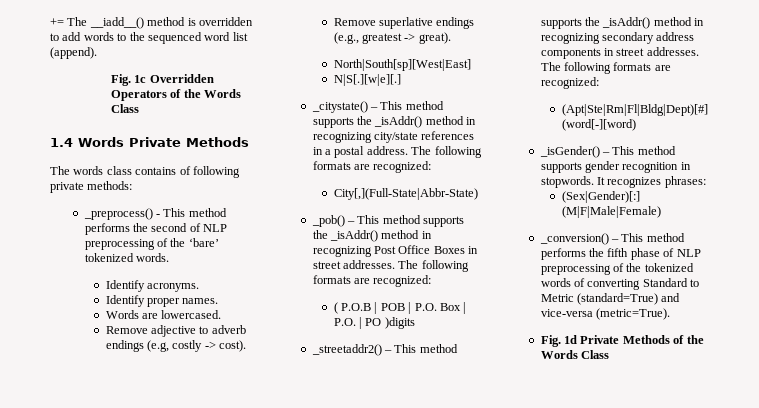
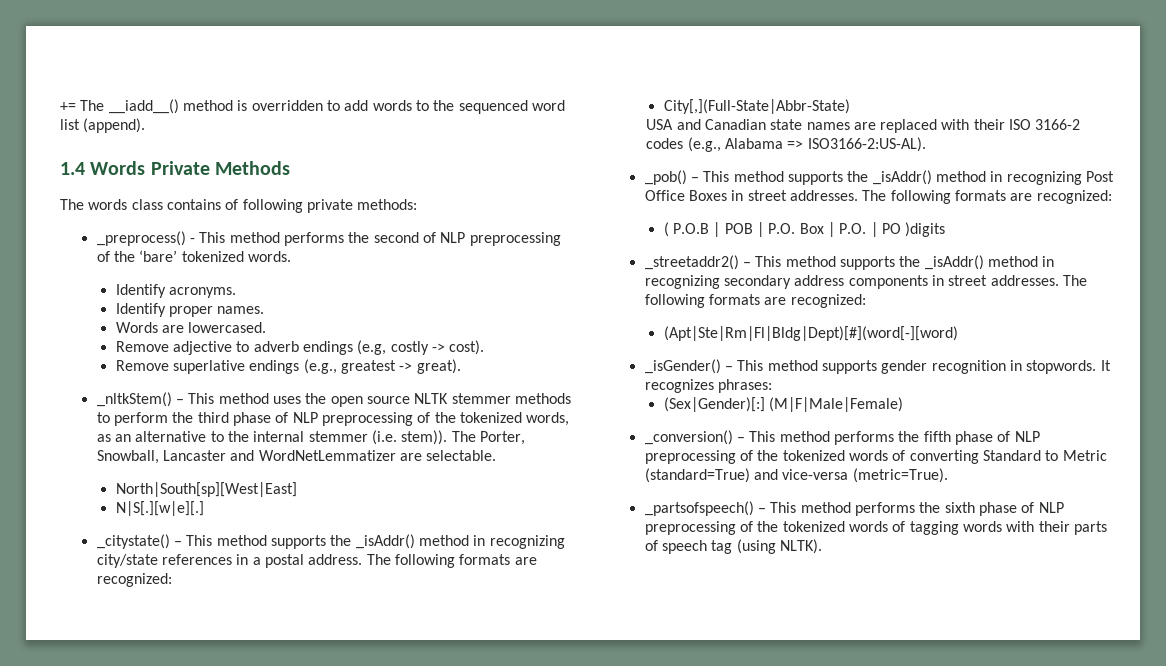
[110,74,214,86] [110,89,242,101] [110,104,139,113] // Fig. 1c Overridden Operators of the Words Class -> (146, 125) none
(451, 38) none -> [96,392,571,407] [96,412,570,426] [96,430,525,445] [96,450,497,464] // _nltkStem() – This method uses the open source NLTK stemmer methods to perform the third phase of NLP preprocessing of the tokenized words, as an alternative to the internal stemmer (i.e. stem)). The Porter, Snowball, Lancaster and WordNetLemmatizer are selectable.
(478, 194) none -> [646,119,1081,133] [646,137,926,152] // USA and Canadian state names are replaced with their ISO 3166-2 codes (e.g., Alabama => ISO3166-2:US-AL).
[540,335,704,347] [540,350,610,359] Fig. 1d Private Methods of the Words Class -> [644,501,1064,516] [644,521,1107,535] [644,539,822,554] _partsofspeech() – This method performs the sixth phase of NLP preprocessing of the tokenized words of tagging words with their parts of speech tag (using NLTK).

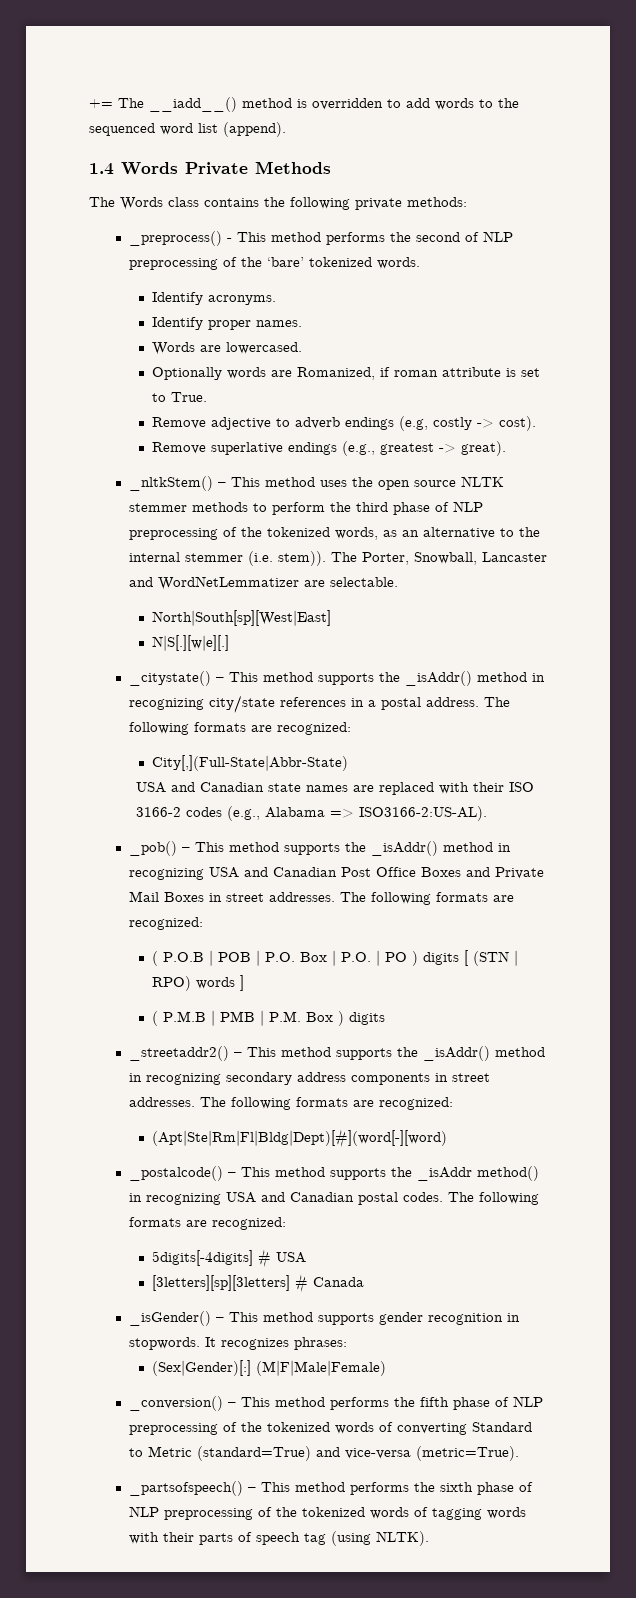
[88,199,128,210] words -> [120,197,163,210] Words
[225,199,239,210] of -> [264,197,285,207] the
(267, 327) none -> [152,367,541,380] [152,392,208,402] // Optionally words are Romanized, if roman attribute is set to True.
[1085,171,1114,182] [644,190,685,201] Post Office -> [208,867,544,879] [128,891,159,902] USA and Canadian Post Office Boxes and Private Mail
[905,222,946,237] )digits -> [412,950,519,966] [152,975,245,991] [152,1010,386,1026] ) digits [ (STN | RPO) words ] // ( P.M.B | PMB | P.M. Box ) digits
(958, 333) none -> [128,1166,539,1181] [128,1192,539,1205] [128,1217,286,1230] [152,1249,307,1268] [152,1274,365,1293] // _postalcode() – This method supports the _isAddr method() in recognizing USA and Canadian postal codes. The following formats are recognized: // 5digits[-4digits] # USA // [3letters][sp][3letters] # Canada

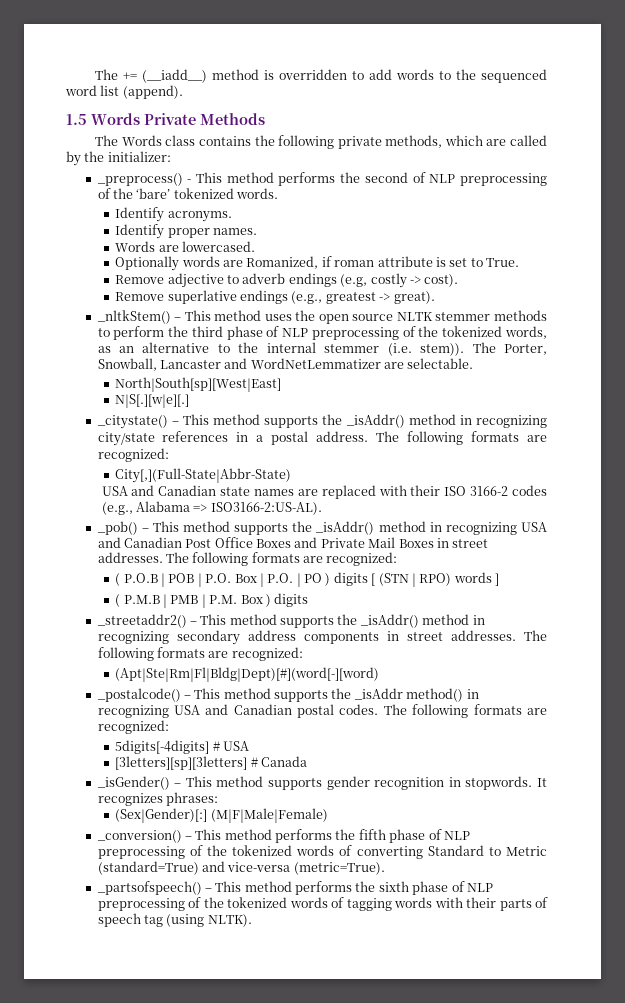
[89,97,237,112] += The __iadd__() -> [95,69,208,83] The += (__iadd__)
[89,163,114,175] 1.4 -> [66,114,87,125] 1.5
[407,197,467,207] methods: -> [385,135,548,148] [66,151,171,166] methods, which are called by the initializer:

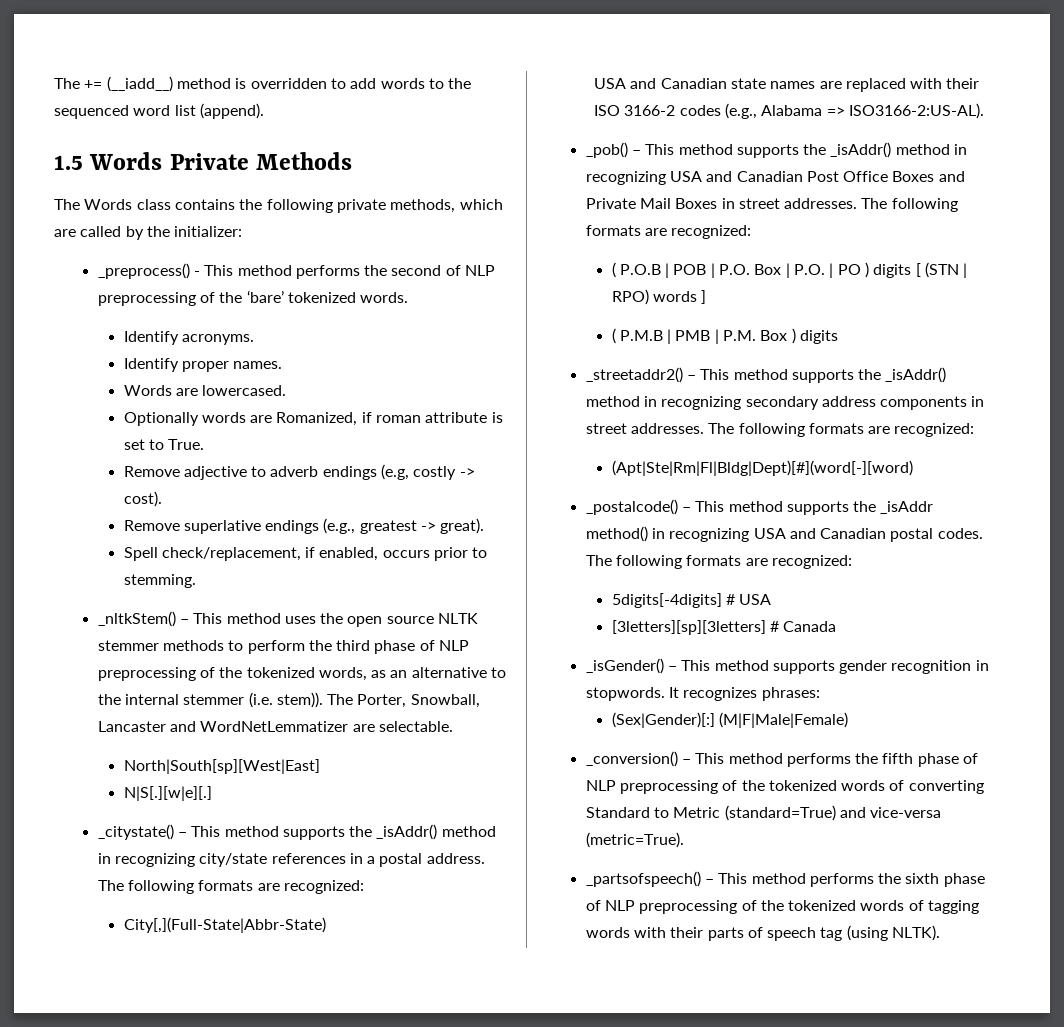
(435, 297) none -> [123,547,488,561] [123,574,196,588] // Spell check/replacement, if enabled, occurs prior to stemming.

